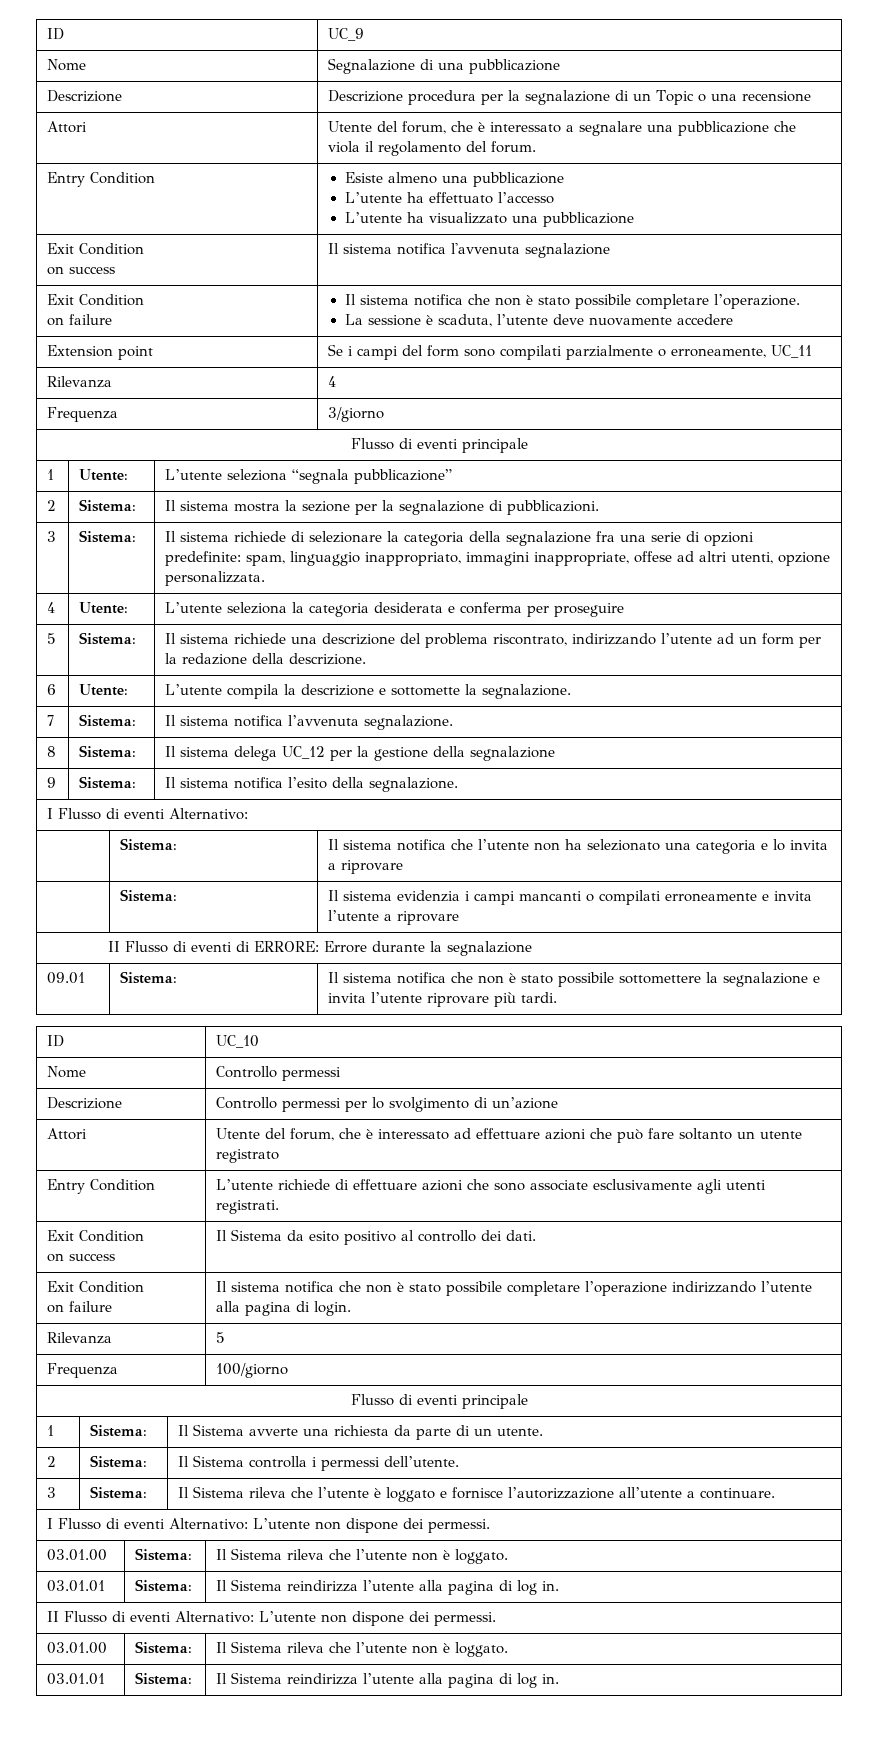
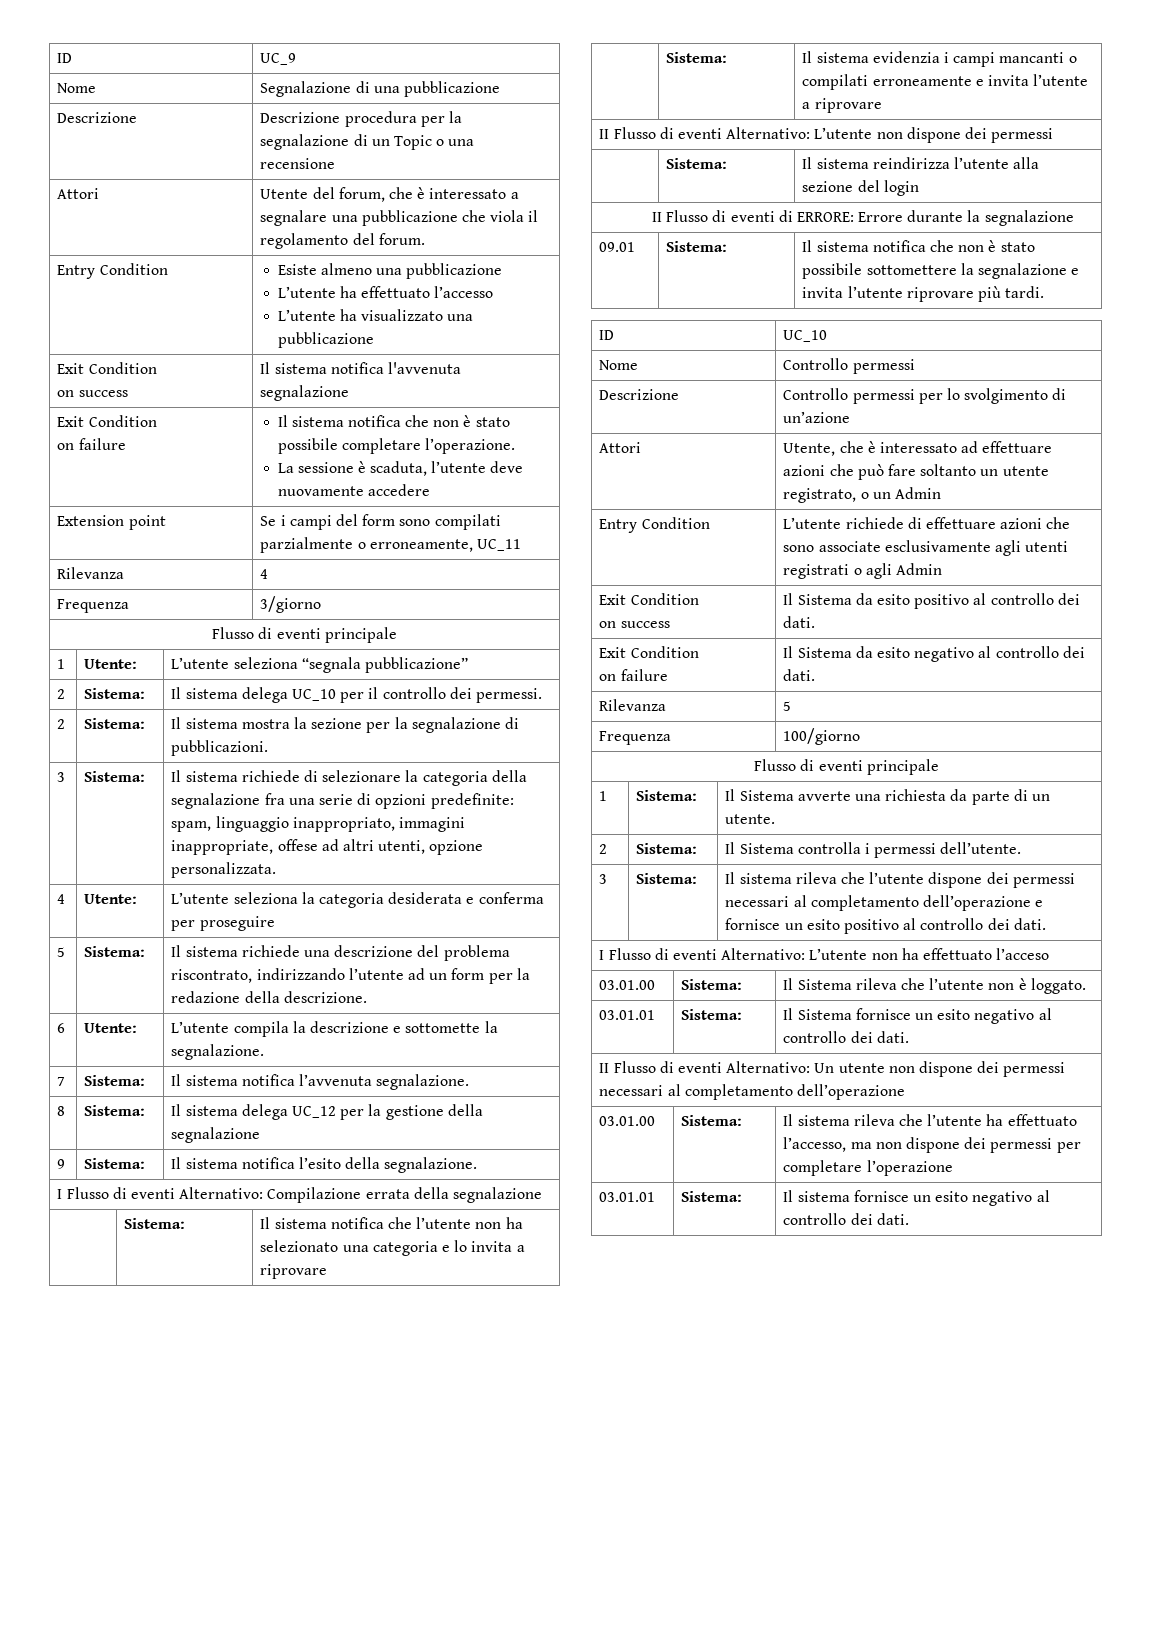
(453, 476) none -> [57,689,66,699] [84,688,146,699] [171,687,542,703] // 2 | Sistema: | Il sistema delega UC_10 per il controllo dei permessi.
(249, 814) none -> [267,1187,542,1203] Compilazione errata della segnalazione
(460, 918) none -> [599,127,1054,143] [666,158,728,169] [802,157,1040,169] [802,180,919,196] // II Flusso di eventi Alternativo: L’utente non dispone dei permessi // | Sistema: | Il sistema reindirizza l’utente alla sezione del login
[216,1128,335,1141] Utente del forum, -> [783,443,836,456] Utente,
[216,1149,280,1163] registrato -> [783,487,942,503] registrato, o un Admin
[216,1200,280,1214] registrati. -> [783,563,943,579] registrati o agli Admin
[231,1281,813,1296] [216,1301,352,1316] sistema notifica che non è stato possibile completare l’operazione indirizzando l’utente alla pagina di login. -> [797,646,1085,662] [783,669,816,681] Sistema da esito negativo al controllo dei dati.
[193,1486,776,1502] Sistema rileva che l’utente è loggato e fornisce l’autorizzazione all’utente a continuare. -> [739,872,1075,888] [725,895,1044,911] [725,918,1046,934] sistema rileva che l’utente dispone dei permessi necessari al completamento dell’operazione e fornisce un esito positivo al controllo dei dati.
[346,1518,491,1533] dispone dei permessi. -> [901,948,1050,960] ha effettuato l’acceso
[287,1580,560,1595] [47,1611,497,1626] [47,1642,108,1654] [135,1641,193,1654] [216,1641,509,1657] [47,1673,106,1685] [135,1672,193,1685] [216,1672,560,1688] reindirizza l’utente alla pagina di log in. // II Flusso di eventi Alternativo: L’utente non dispone dei permessi. // 03.01.00 | Sistema: | Il Sistema rileva che l’utente non è loggato. // 03.01.01 | Sistema: | Il Sistema reindirizza l’utente alla pagina di log in. -> [855,1008,1052,1024] [783,1031,909,1043] [599,1061,1066,1077] [599,1084,906,1100] [599,1116,656,1126] [681,1115,743,1126] [783,1114,1077,1126] [783,1137,1081,1153] [783,1160,953,1176] [599,1192,656,1202] [681,1191,743,1202] [783,1190,1050,1206] [783,1213,909,1225] fornisce un esito negativo al controllo dei dati. // II Flusso di eventi Alternativo: Un utente non dispone dei permessi necessari al completamento dell’operazione // 03.01.00 | Sistema: | Il sistema rileva che l’utente ha effettuato l’accesso, ma non dispone dei permessi per completare l’operazione // 03.01.01 | Sistema: | Il sistema fornisce un esito negativo al controllo dei dati.

